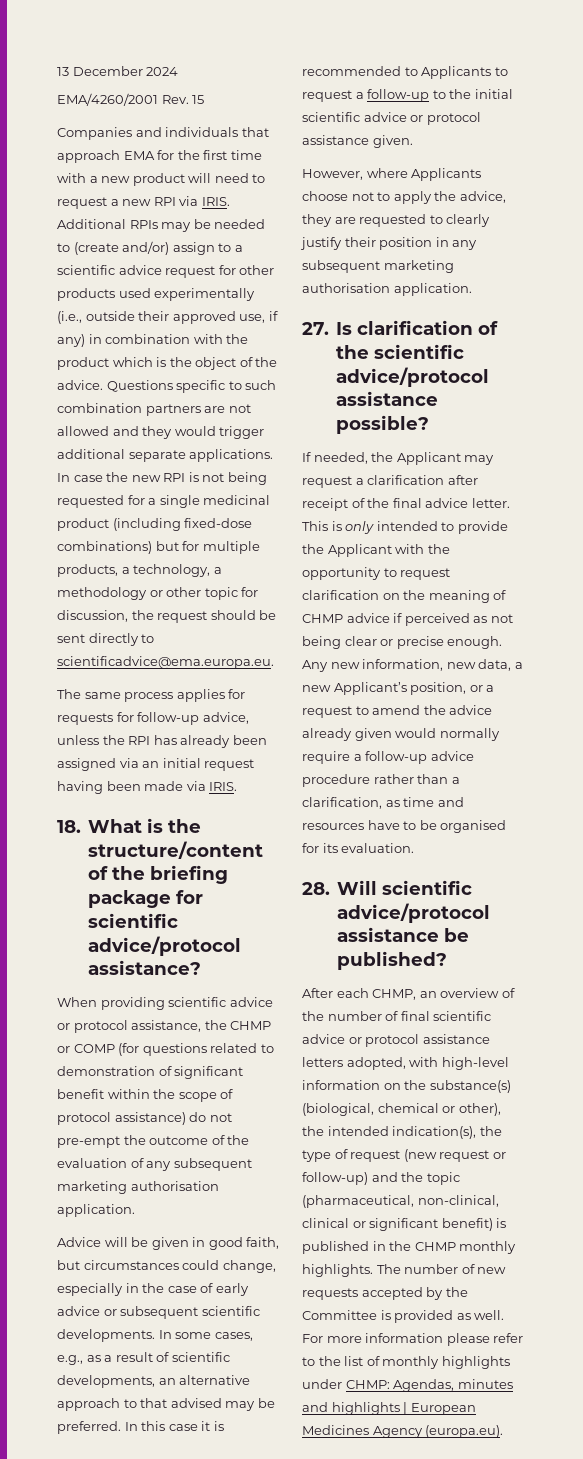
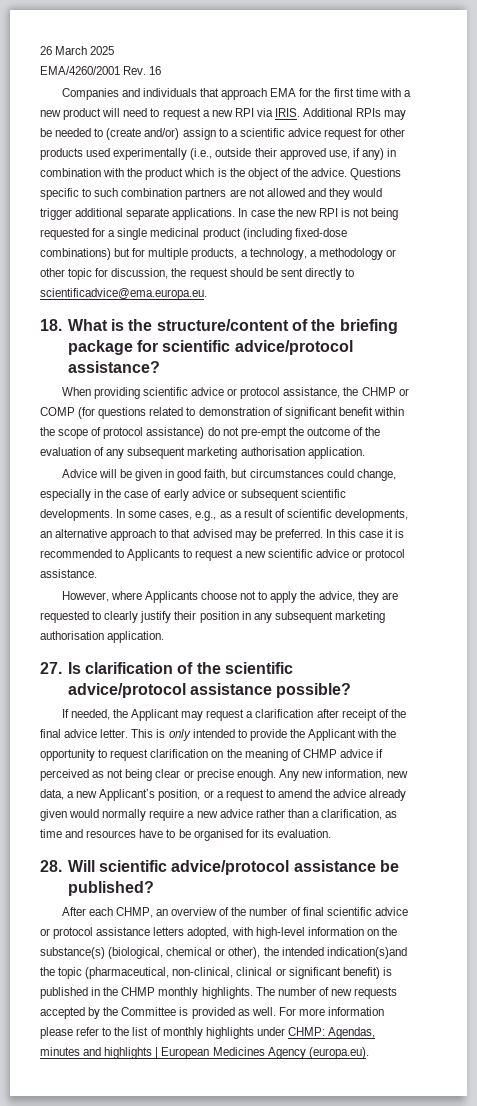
[57,66,179,76] 13 December 2024 -> [40,46,115,55] 26 March 2025
[192,95,205,104] 15 -> [149,66,162,75] 16
[57,689,246,702] [57,712,249,725] [57,735,267,748] [57,758,255,771] [57,781,238,794] // The same process applies for requests for follow-up advice, unless the RPI has already been assigned via an initial request having been made via IRIS. -> (207, 294) none
[367,89,513,102] [302,112,481,125] [302,135,413,148] follow-up to the initial scientific advice or protocol assistance given. -> [244,549,406,561] [40,569,97,578] new scientific advice or protocol assistance.
[365,751,474,764] [302,774,370,787] follow-up advice procedure -> [196,809,253,818] new advice
[392,1126,502,1139] [302,1149,506,1162] [302,1172,398,1185] indication(s), the type of request (new request or follow-up) and -> [326,947,407,959] indication(s)and

